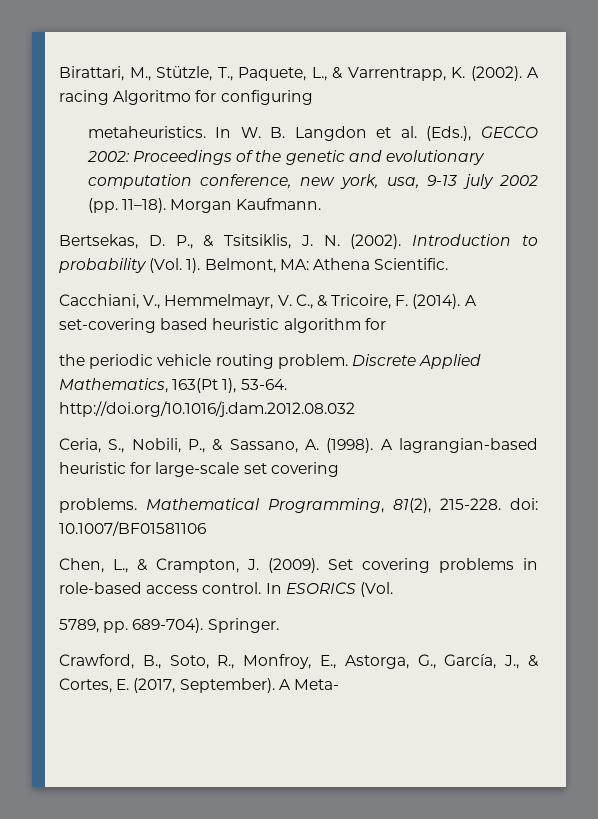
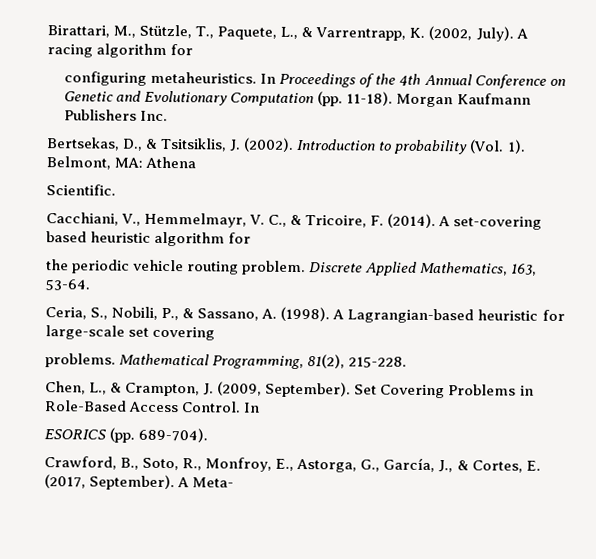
[470,66,522,81] (2002). -> [428,25,514,42] (2002, July).
[113,90,217,105] Algoritmo for -> [96,43,194,59] algorithm for //
(313, 97) // -> (148, 78) none
[240,126,538,141] [86,150,486,165] [87,174,538,189] [87,198,322,213] W. B. Langdon et al. (Eds.), GECCO 2002: Proceedings of the genetic and evolutionary computation conference, new york, usa, 9-13 july 2002 (pp. 11–18). Morgan Kaufmann. -> [279,72,566,89] [64,90,531,108] [64,109,169,122] Proceedings of the 4th Annual Conference on Genetic and Evolutionary Computation (pp. 11-18). Morgan Kaufmann Publishers Inc.
[148,235,193,249] D. P., -> [122,138,144,151] D.,
[323,235,340,246] N. -> (242, 145) none
(370, 264) none -> (197, 162) //
[172,378,237,393] 163(Pt 1), -> [511,263,538,276] 163,
[59,401,355,417] http://doi.org/10.1016/j.dam.2012.08.032 -> (90, 285) none
[398,438,538,453] lagrangian-based -> [347,308,475,324] Lagrangian-based
[510,498,538,510] [59,521,206,536] doi: 10.1007/BF01581106 -> (408, 362) none
[268,558,538,573] [59,582,393,597] [59,619,129,633] (2009). Set covering problems in role-based access control. In ESORICS (Vol. // 5789, pp. -> [217,381,534,399] [45,400,261,413] [44,427,136,443] (2009, September). Set Covering Problems in Role-Based Access Control. In // ESORICS (pp.
[207,618,279,633] Springer. -> (209, 435) none

